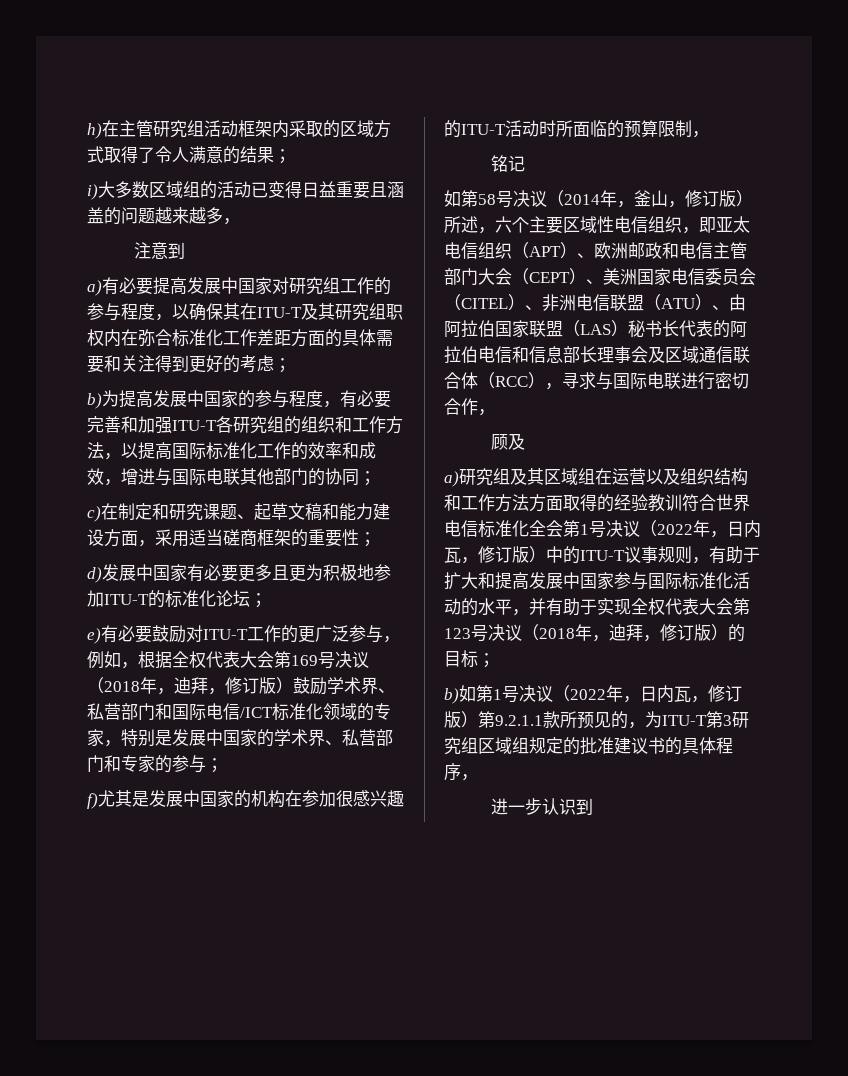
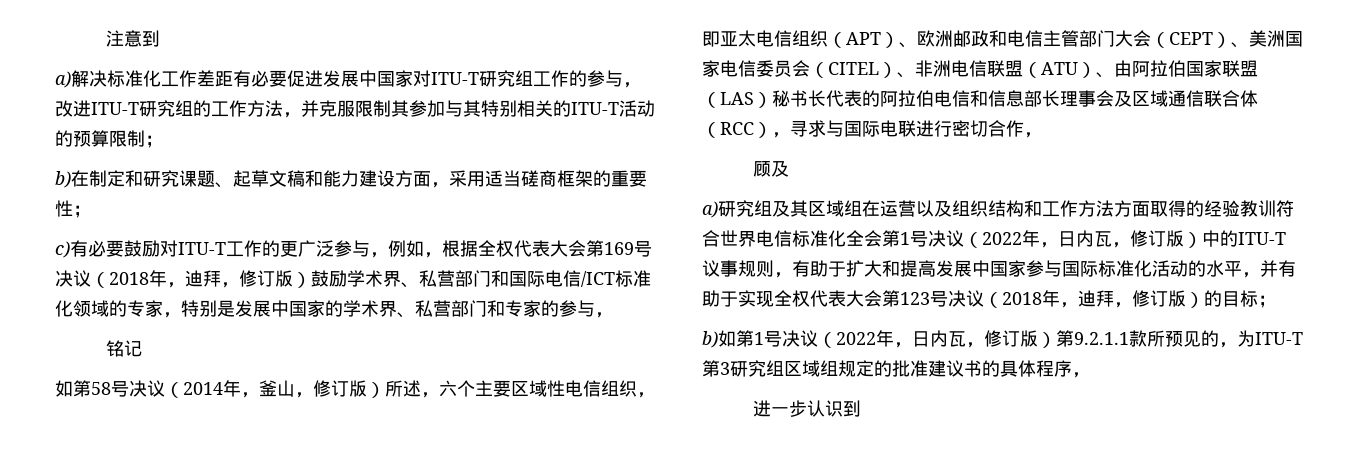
[87,120,391,139] [87,146,291,164] [87,181,404,200] [87,207,240,225] [133,242,185,259] [87,277,187,296] h)在主管研究组活动框架内采取的区域方式取得了令人满意的结果； // i)大多数区域组的活动已变得日益重要且涵盖的问题越来越多， // 注意到 // a)有必要提高 -> [105,30,160,47] [55,70,323,88] 注意到 // a)解决标准化工作差距有必要促进
(289, 285) none -> [431,72,479,85] ITU-T
[121,303,403,321] [87,329,393,347] [87,355,291,373] [87,390,391,409] [87,416,233,434] 程度，以确保其在ITU-T及其研究组职权内在弥合标准化工作差距方面的具体需要和关注得到更好的考虑； // b)为提高发展中国家的参与程度，有必要完善和加强ITU-T各 -> [623,82,641,88] [55,100,139,117] ，改进ITU-T
[301,416,352,433] 组织和 -> (211, 108) none
[121,442,376,460] [87,468,376,486] [87,506,101,522] 以提高国际标准化工作的效率和成效，增进与国际电联其他部门的协同； // c) -> [301,100,655,117] [55,130,163,148] [55,171,71,188] 并克服限制其参加与其特别相关的ITU-T活动的预算限制； // b)
[87,564,391,583] [87,590,267,608] [87,628,101,644] d)发展中国家有必要更多且更为积极地参加ITU-T的标准化论坛； // e) -> [55,241,70,258] c)
[206,758,223,773] [87,790,404,809] [444,120,692,138] ； // f)尤其是发展中国家的机构在参加很感兴趣的ITU-T活动时所面临的预算限制 -> (595, 308) none

